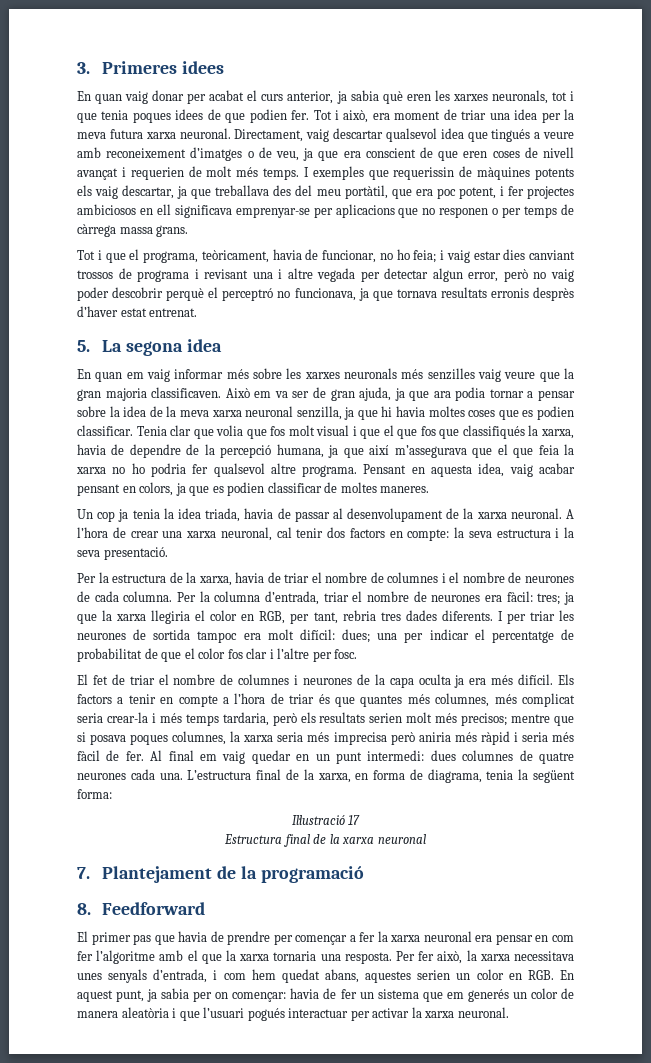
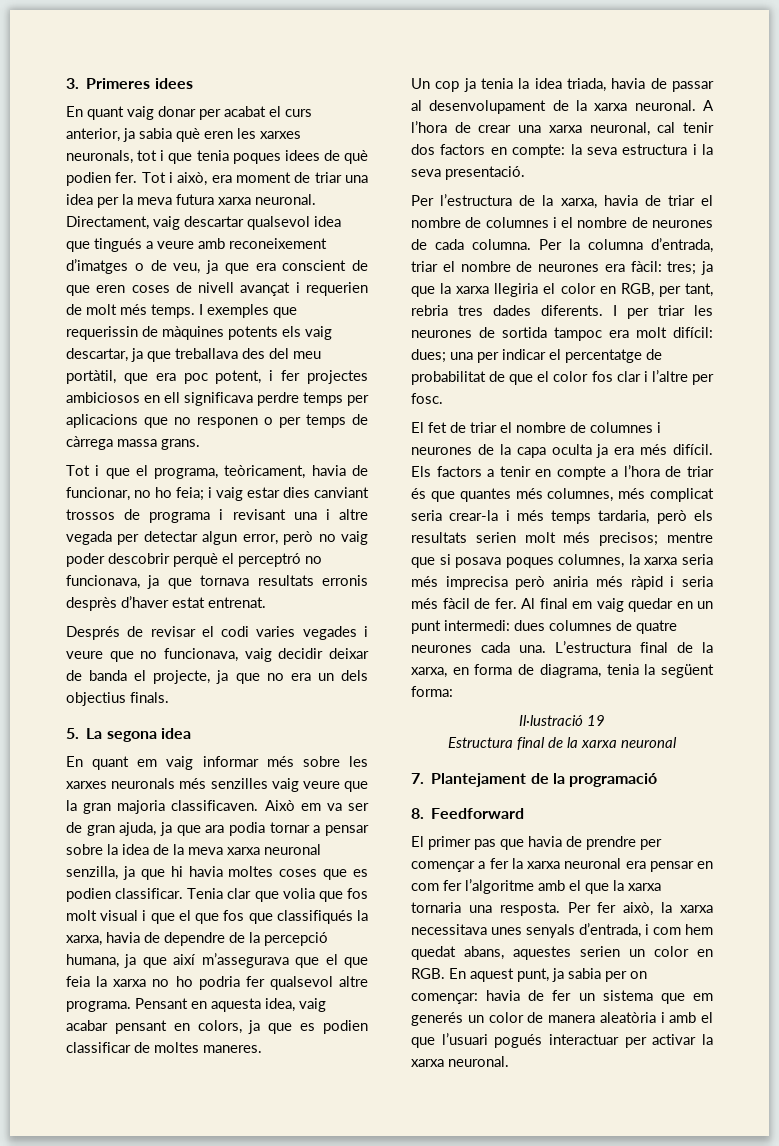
[95,94,123,104] quan -> [87,106,124,120] quant
[225,113,246,123] que -> [344,150,368,164] què
[235,207,310,218] emprenyar-se -> [257,392,343,406] perdre temps
(198, 312) none -> [66,626,368,640] [66,648,369,662] [66,670,368,684] [66,692,169,706] // Després de revisar el codi varies vegades i veure que no funcionava, vaig decidir deixar de banda el projecte, ja que no era un dels objectius finals.
[95,372,123,382] quan -> [92,756,130,770] quant
[98,572,167,583] la estructura -> [440,194,513,206] l’estructura
[348,815,361,825] 17 -> [587,715,605,726] 19
(177, 1013) none -> [669,1012,713,1023] amb el

